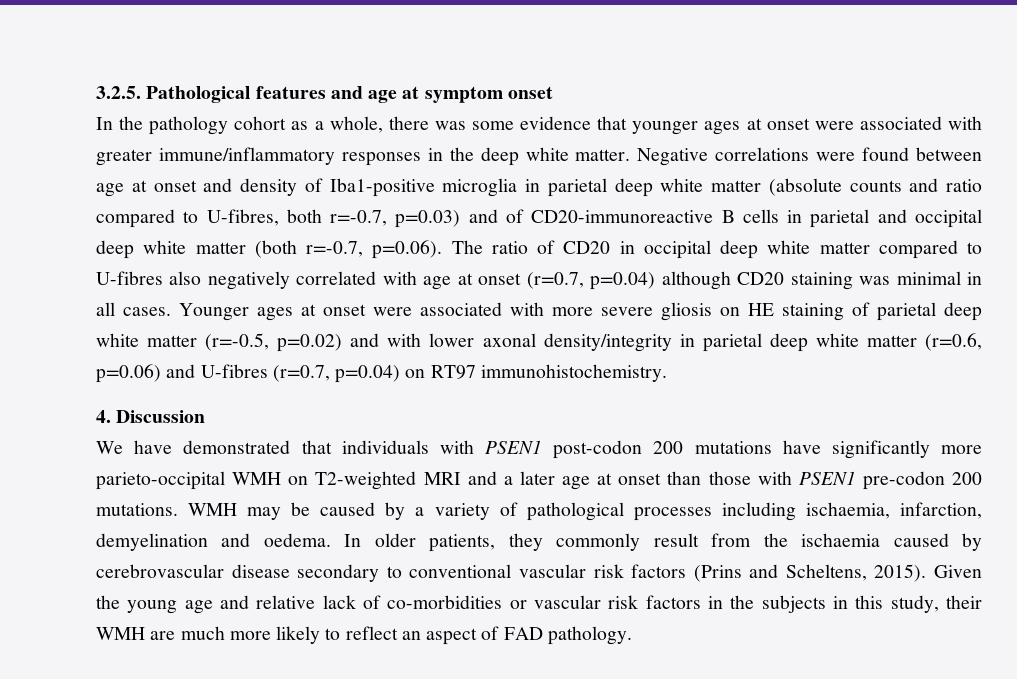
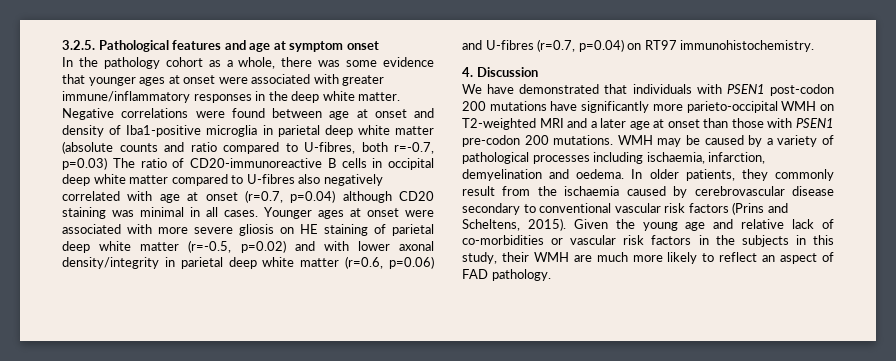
[468,209,498,223] and -> [112,158,167,168] The ratio
[810,209,983,228] [96,240,635,259] parietal and occipital deep white matter (both r=-0.7, p=0.06). The ratio of CD20 in -> (383, 163) none

